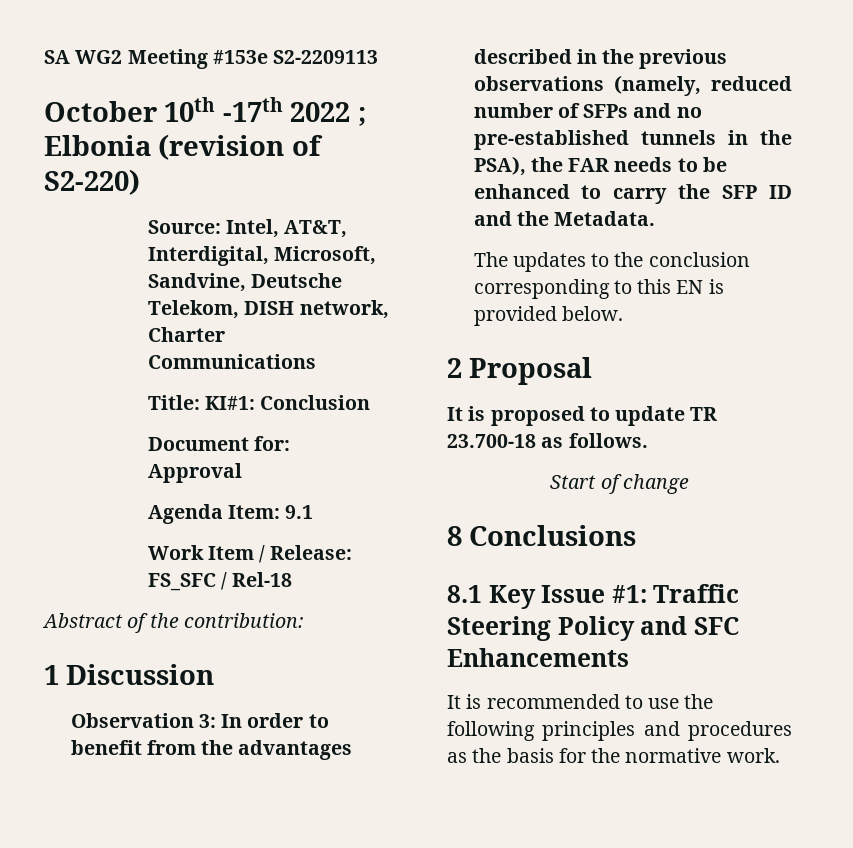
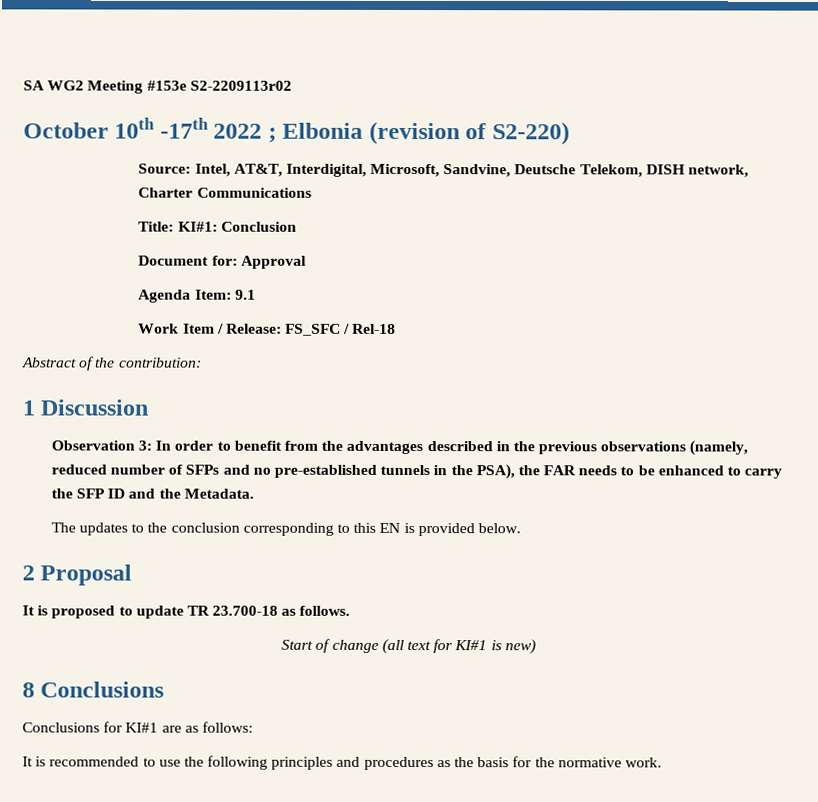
[273,50,379,64] S2-2209113 -> [189,80,292,91] S2-2209113r02
[447,525,637,546] [447,584,740,609] [447,616,739,641] [447,648,629,667] // 8 Conclusions // 8.1 Key Issue #1: Traffic Steering Policy and SFC Enhancements -> [381,638,536,655] [22,681,165,698] [22,721,253,733] (all text for KI#1 is new) // 8 Conclusions // Conclusions for KI#1 are as follows:

